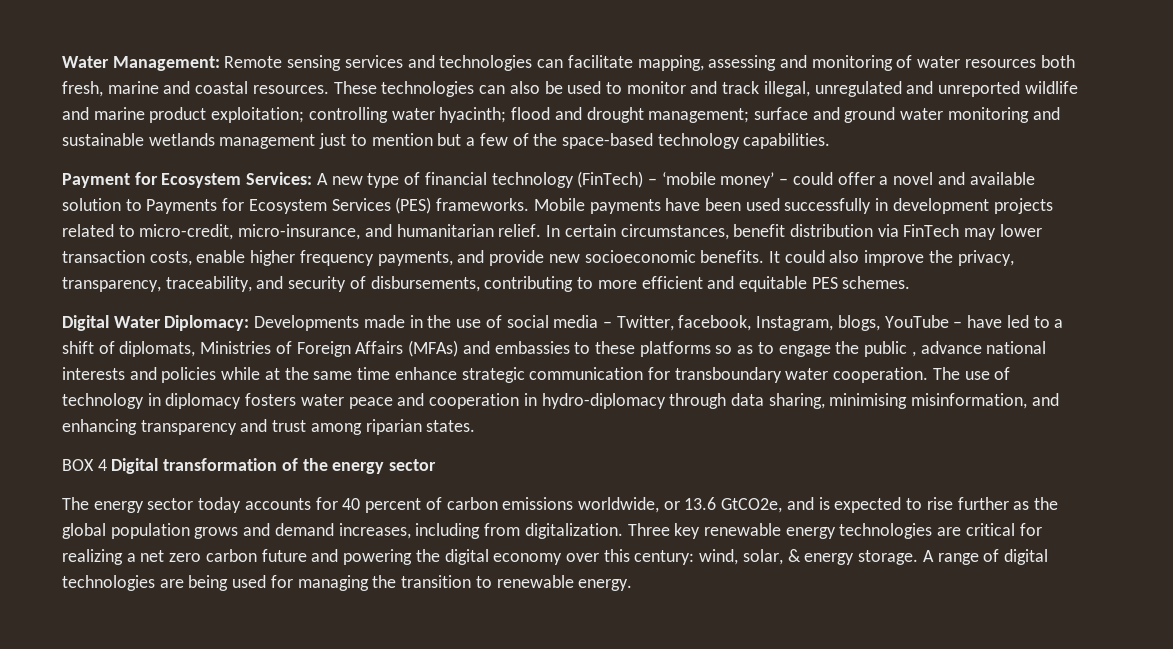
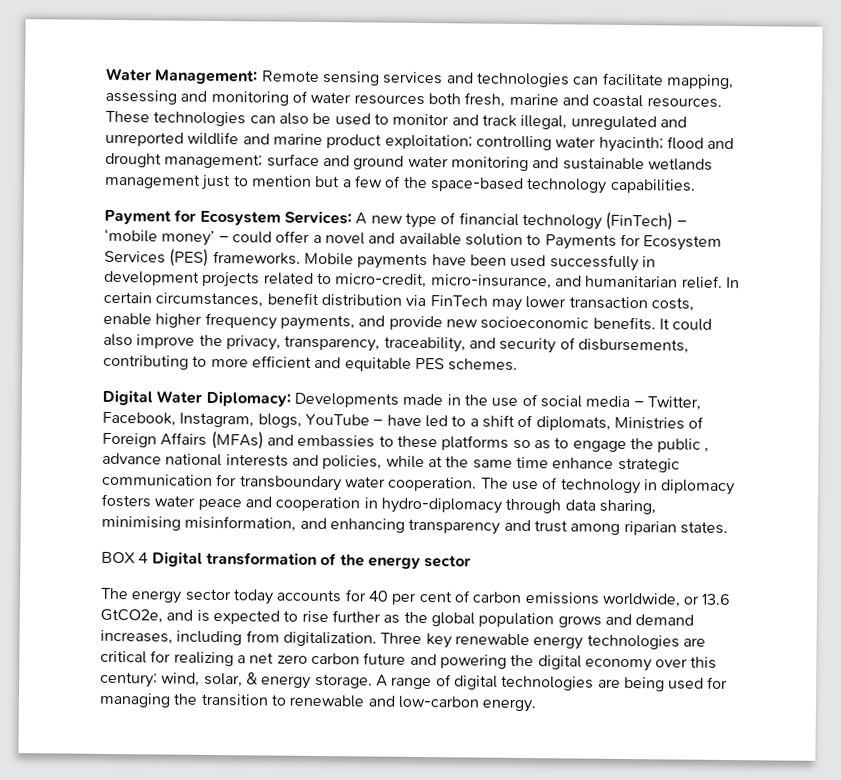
[678,315,752,331] facebook, -> [102,411,176,427] Facebook,
[161,367,217,383] policies -> [322,455,383,470] policies,
[365,498,422,513] percent -> [391,590,453,605] per cent
(574, 581) none -> [367,695,480,709] and low-carbon

